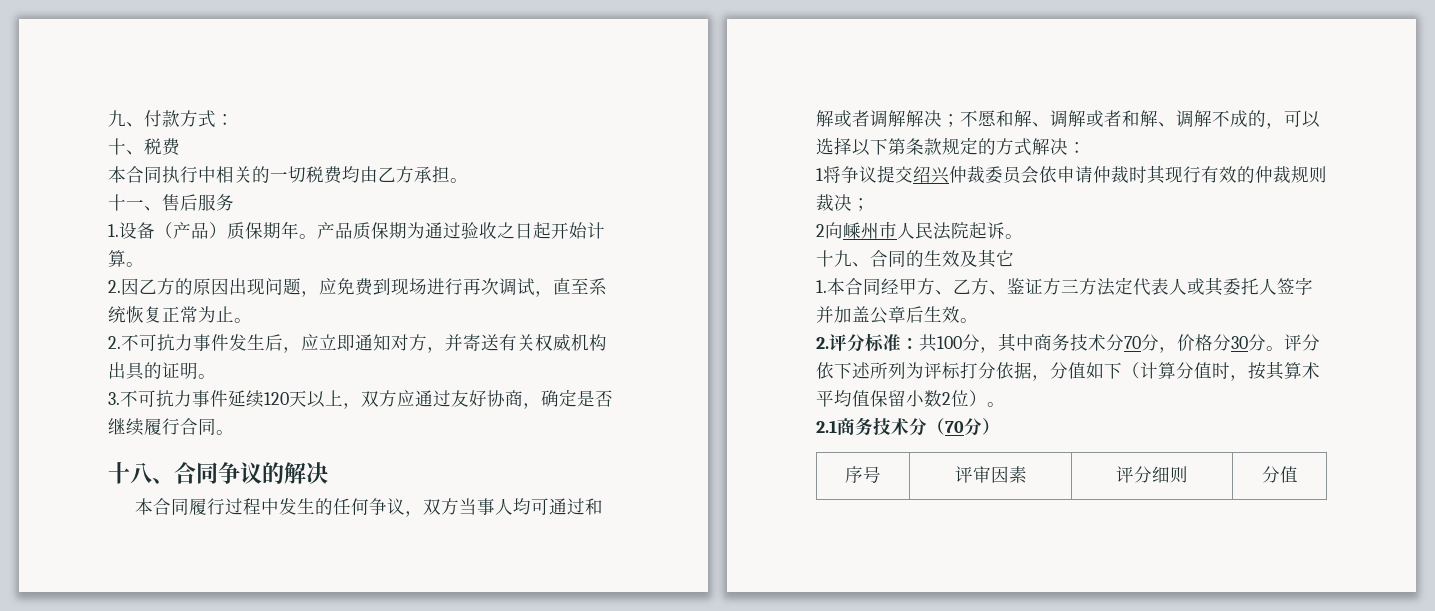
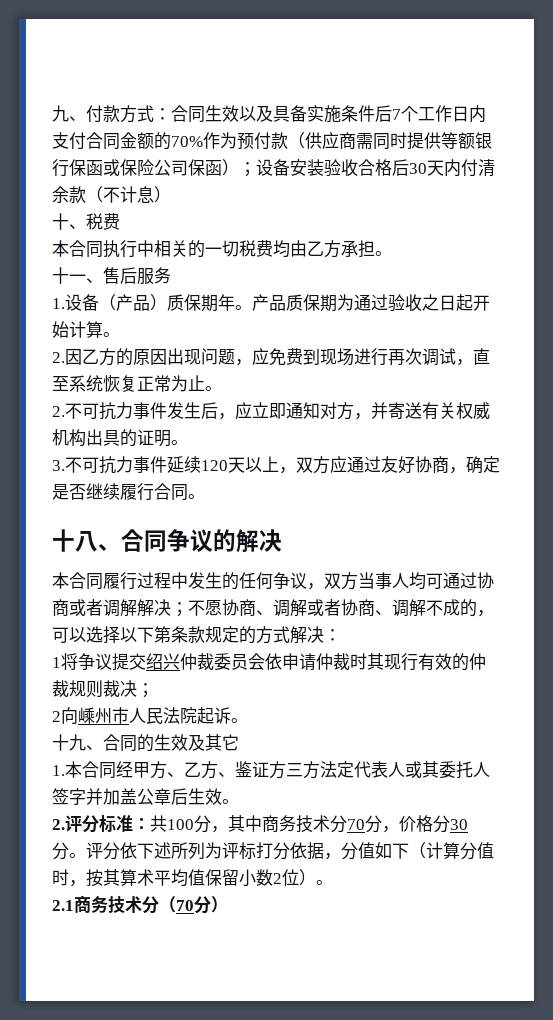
(234, 119) none -> [171,105,486,123] [52,132,492,150] [52,159,495,177] [52,186,171,204] 合同生效以及具备实施条件后7个工作日内支付合同金额的70%作为预付款（供应商需同时提供等额银行保函或保险公司保函）；设备安装验收合格后30天内付清余款（不计息）
[585,498,604,515] [816,110,834,127] 和解 -> [477,572,494,589] [52,599,69,616] 协商
[996,110,1032,127] 和解 -> [222,599,256,616] 协商
[1122,110,1158,127] 和解 -> [341,599,375,616] 协商
[845,466,881,483] [954,466,1027,483] [1116,466,1188,483] [1261,466,1298,483] // 序号 | 评审因素 | 评分细则 | 分值 -> (228, 904) none

